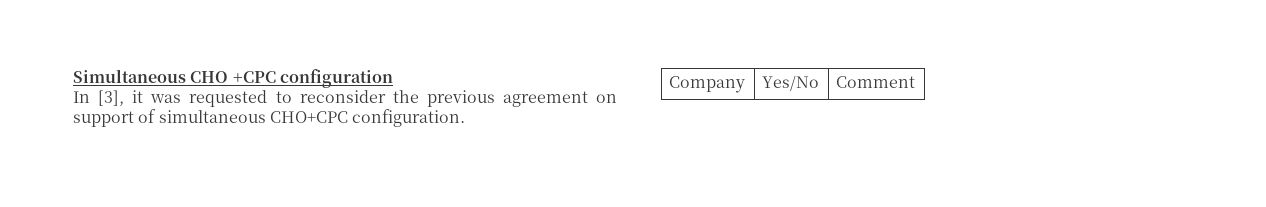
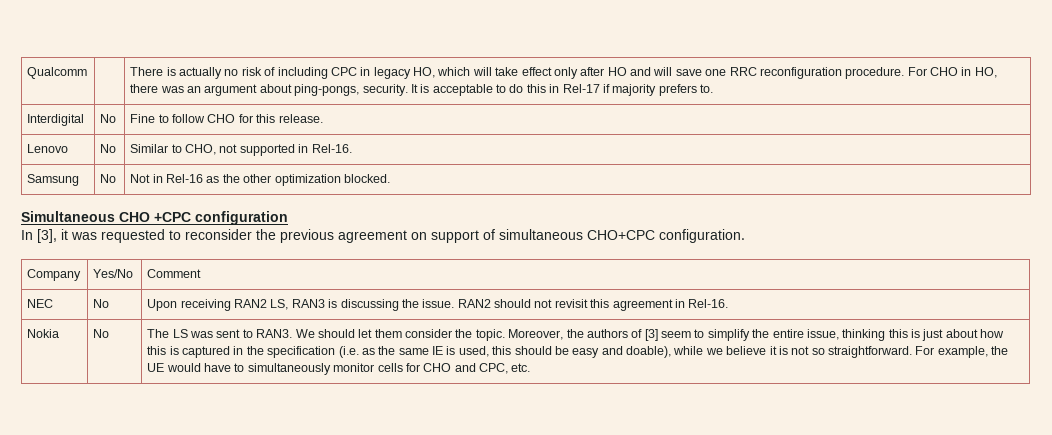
(73, 76) none -> [27,67,88,79] [130,67,997,79] [130,84,714,96] [27,114,85,126] [100,114,117,123] [130,114,323,123] [27,144,69,153] [100,144,117,153] [130,144,352,156] [27,174,80,186] [100,174,117,183] [130,174,390,186] Qualcomm | | There is actually no risk of including CPC in legacy HO, which will take effect only after HO and will save one RRC reconfiguration procedure. For CHO in HO, there was an argument about ping-pongs, security. It is acceptable to do this in Rel-17 if majority prefers to. // Interdigital | No | Fine to follow CHO for this release. // Lenovo | No | Similar to CHO, not supported in Rel-16. // Samsung | No | Not in Rel-16 as the other optimization blocked. //
(916, 82) none -> [27,299,54,308] [93,299,110,308] [147,299,729,311] [27,329,60,338] [93,329,110,338] [147,329,1005,341] [147,346,1009,358] [147,363,531,375] // NEC | No | Upon receiving RAN2 LS, RAN3 is discussing the issue. RAN2 should not revisit this agreement in Rel-16. // Nokia | No | The LS was sent to RAN3. We should let them consider the topic. Moreover, the authors of [3] seem to simplify the entire issue, thinking this is just about how this is captured in the specification (i.e. as the same IE is used, this should be easy and doable), while we believe it is not so straightforward. For example, the UE would have to simultaneously monitor cells for CHO and CPC, etc.

